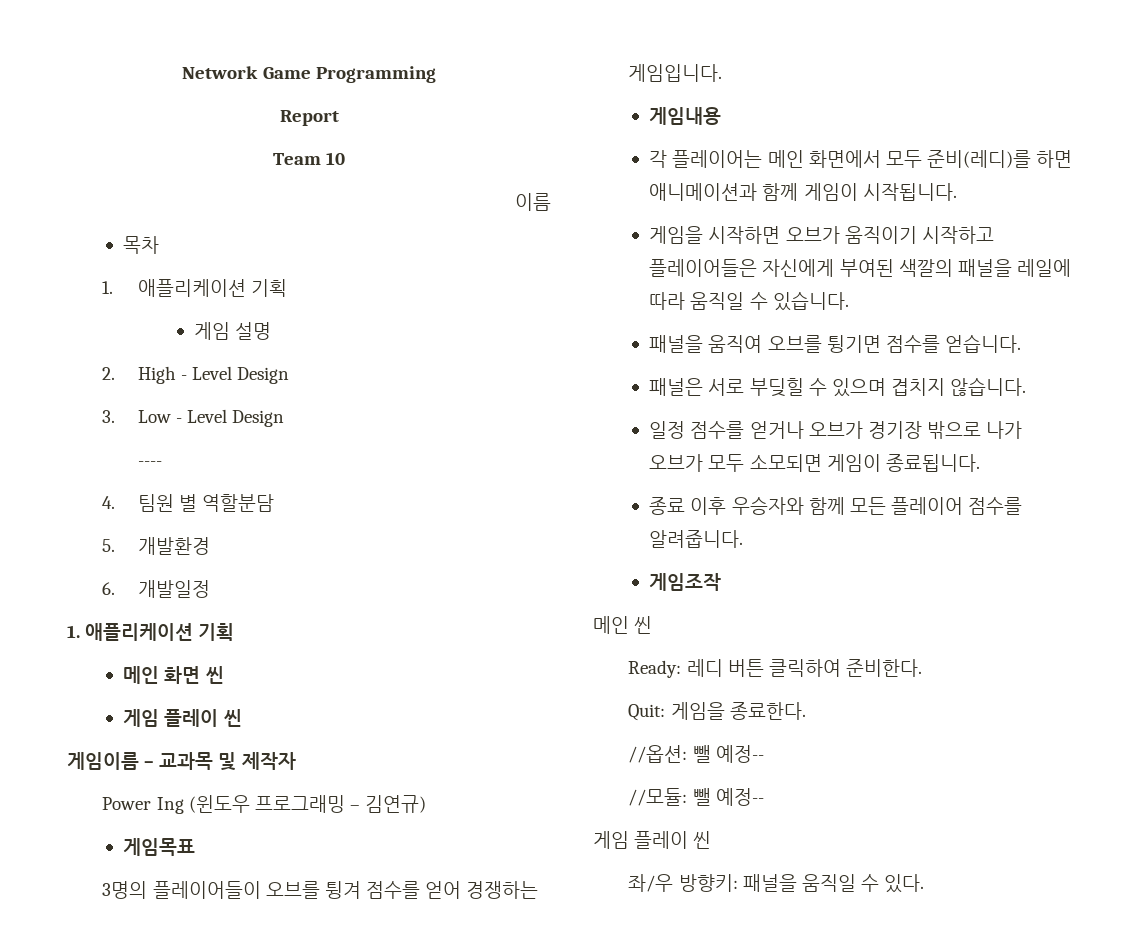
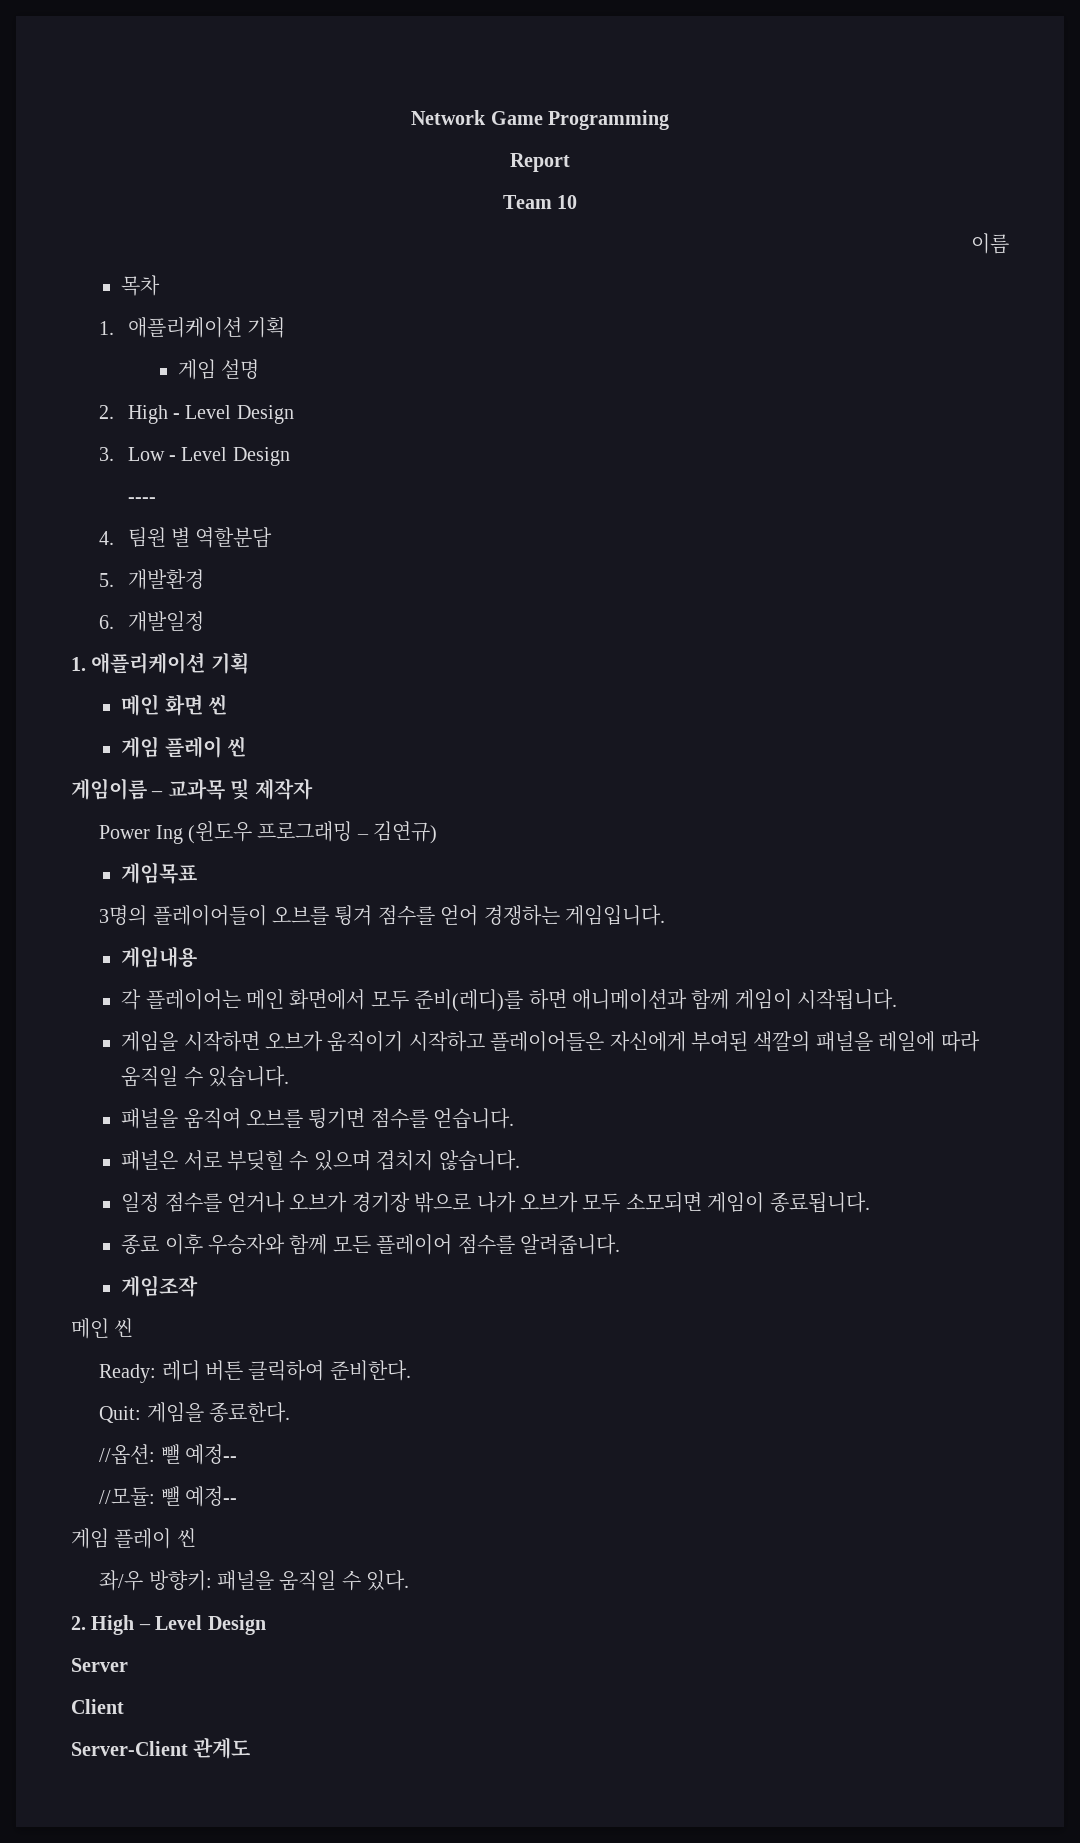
(925, 883) none -> [71,1615,266,1635] [71,1658,128,1672] [71,1699,124,1714] [71,1737,251,1759] // 2. High – Level Design // Server // Client // Server-Client 관계도

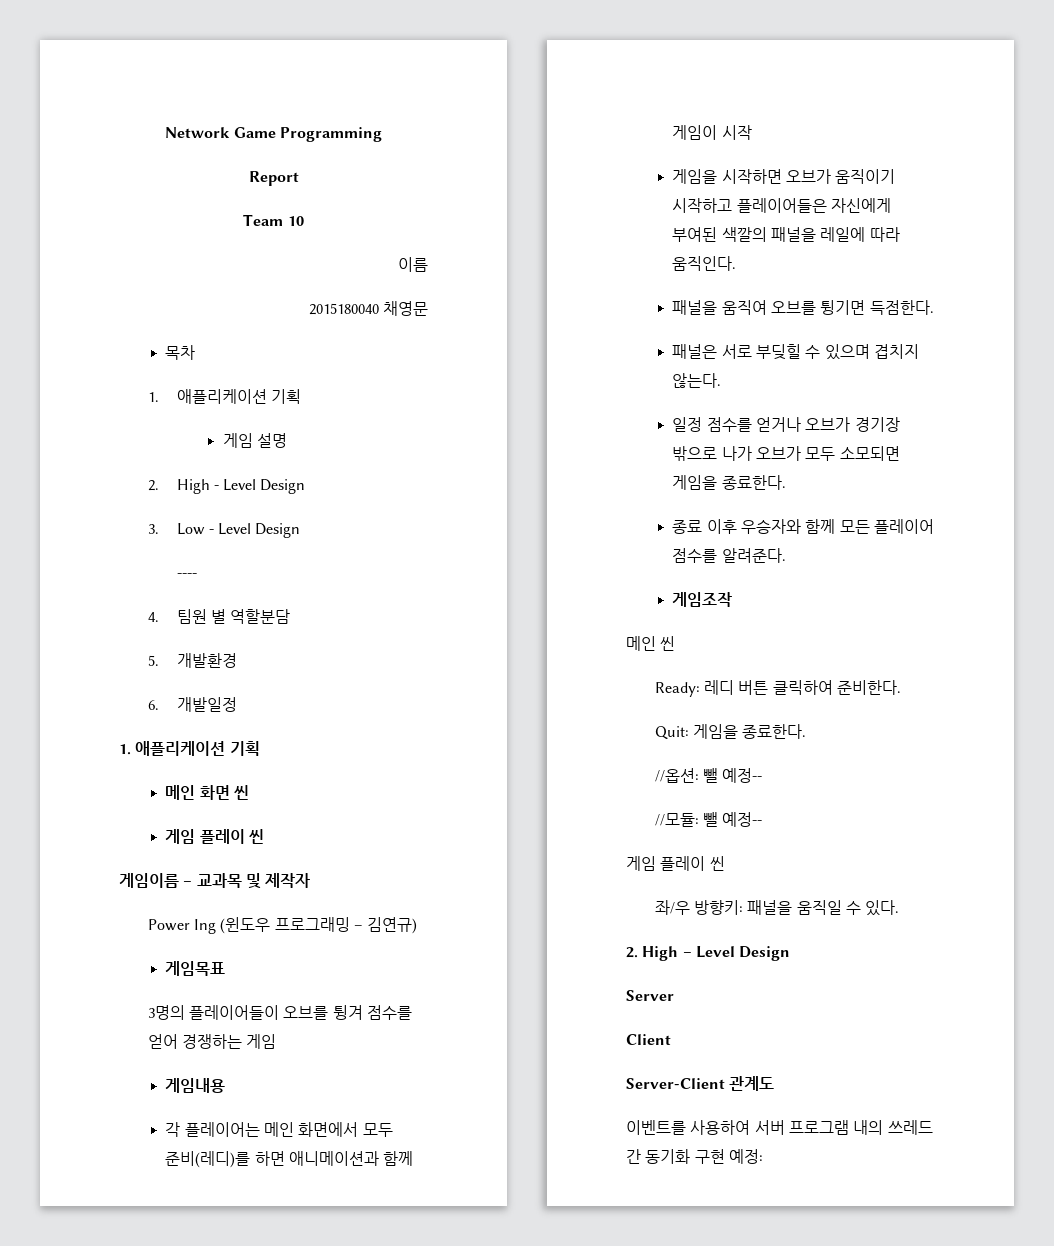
(1009, 243) none -> [308,301,428,316] // 2015180040 채영문
[565,905,666,926] 게임입니다. -> [246,1034,277,1049] 게임
[797,989,898,1010] 시작됩니다. -> [721,125,752,140] 시작
[121,1066,290,1087] 움직일 수 있습니다. -> [672,256,737,271] 움직인다.
[370,1108,515,1129] 점수를 얻습니다. -> [869,300,934,315] 득점한다.
[438,1150,520,1171] 않습니다. -> [672,373,722,388] 않는다.
[707,1192,870,1213] 게임이 종료됩니다. -> [672,475,786,490] 게임을 종료한다.
[520,1234,621,1255] 알려줍니다. -> [721,548,786,563] 알려준다.
(251, 1748) none -> [626,1120,933,1135] [626,1149,763,1164] // 이벤트를 사용하여 서버 프로그램 내의 쓰레드 간 동기화 구현 예정:

